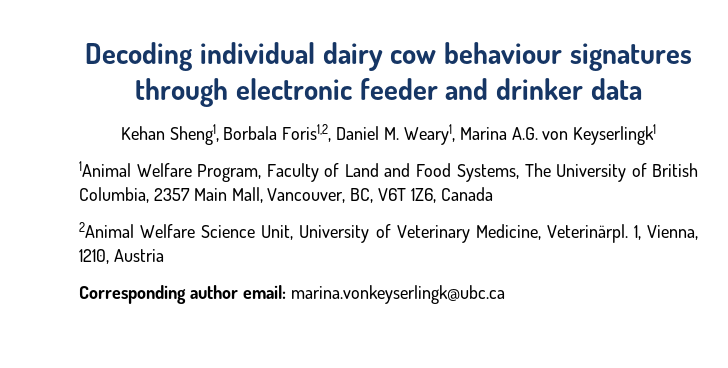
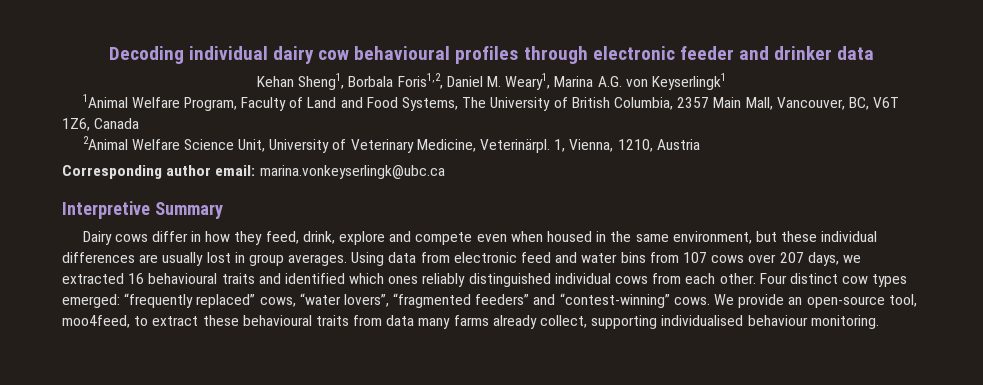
[444,42,692,71] behaviour signatures -> [354,46,519,64] behavioural profiles
(505, 294) none -> [62,201,223,219] [82,231,878,245] [62,252,861,266] [62,273,908,287] [62,293,917,308] [62,315,879,329] // Interpretive Summary // Dairy cows differ in how they feed, drink, explore and compete even when housed in the same environment, but these individual differences are usually lost in group averages. Using data from electronic feed and water bins from 107 cows over 207 days, we extracted 16 behavioural traits and identified which ones reliably distinguished individual cows from each other. Four distinct cow types emerged: “frequently replaced” cows, “water lovers”, “fragmented feeders” and “contest-winning” cows. We provide an open-source tool, moo4feed, to extract these behavioural traits from data many farms already collect, supporting individualised behaviour monitoring.

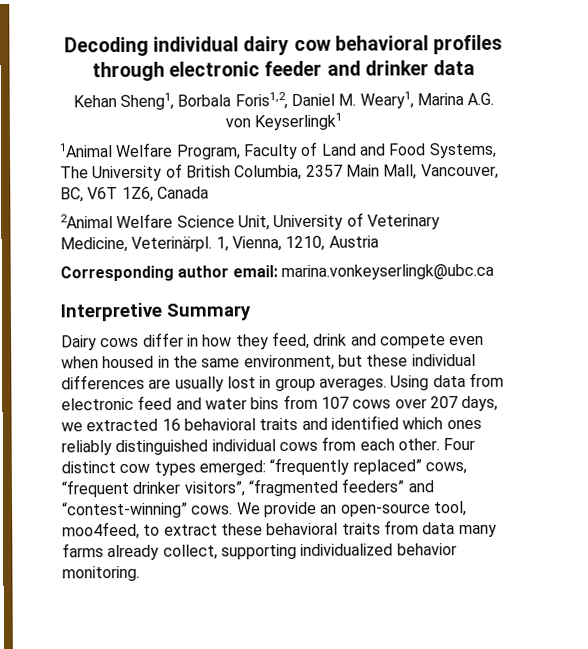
[354,46,451,60] behavioural -> [334,35,429,51] behavioral
[302,231,386,245] drink, explore -> [313,333,348,346] drink
[148,273,218,284] behavioural -> [183,418,256,431] behavioral
[299,293,389,307] “water lovers”, -> [61,479,245,498] “frequent drinker visitors”,
[242,315,312,326] behavioural -> [266,522,339,536] behavioral
[661,315,808,326] individualised behaviour -> [300,543,457,556] individualized behavior

